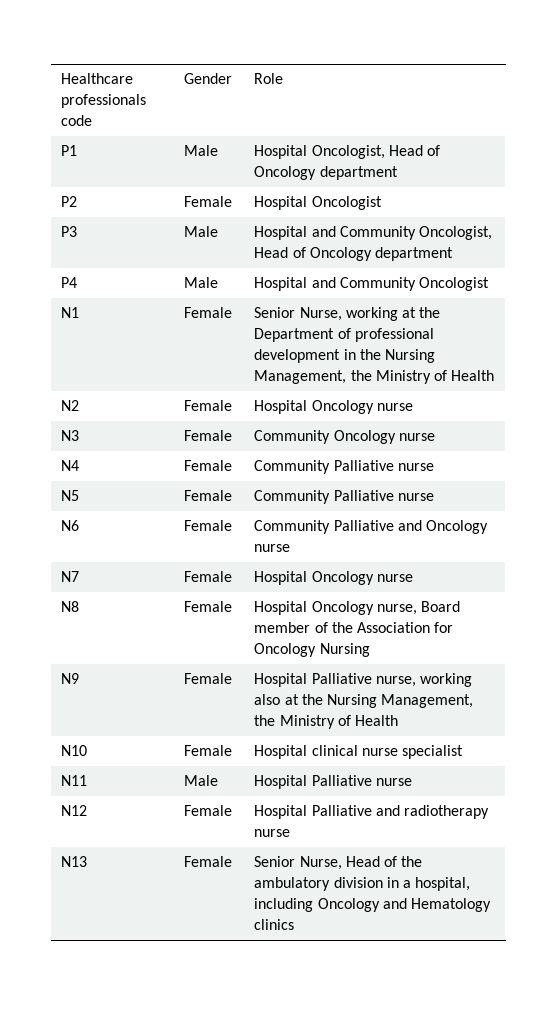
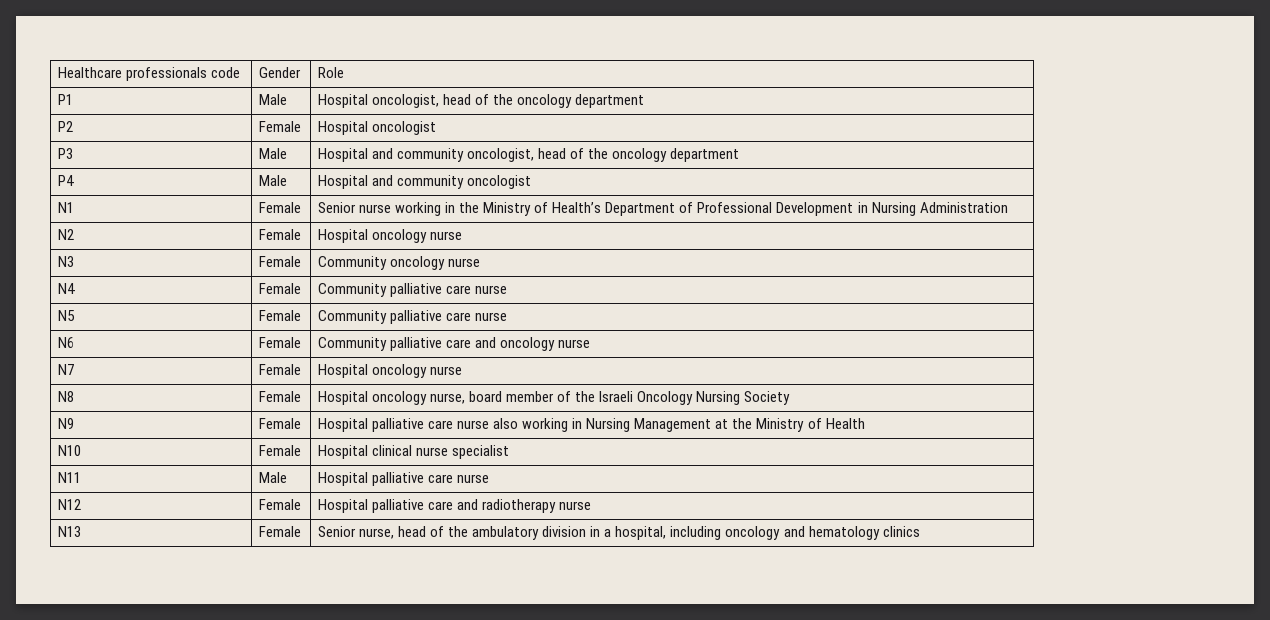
[311,145,440,159] [254,166,317,180] Oncologist, Head of Oncology -> [371,94,573,108] oncologist, head of the oncology
[311,196,382,210] Oncologist -> [371,121,436,135] oncologist
[339,226,492,240] [254,247,372,261] Community Oncologist, Head of Oncology -> [397,148,668,162] community oncologist, head of the oncology
[339,277,489,291] Community Oncologist -> [397,175,532,189] community oncologist
[299,307,441,321] [254,328,434,342] [254,349,435,363] [254,370,495,384] Nurse, working at the Department of professional development in the Nursing Management, the Ministry of Health -> [358,202,1008,216] nurse working in the Ministry of Health’s Department of Professional Development in Nursing Administration
[311,400,374,414] Oncology -> [371,229,427,243] oncology
[333,430,396,444] Oncology -> [389,256,445,270] oncology
[333,460,394,471] Palliative -> [389,283,472,297] palliative care
[333,490,394,501] Palliative -> [389,310,472,324] palliative care
[333,520,488,534] Palliative and Oncology -> [389,337,556,351] palliative care and oncology
[311,571,374,585] Oncology -> [371,364,427,378] oncology
[311,601,460,615] Oncology nurse, Board -> [371,391,503,405] oncology nurse, board
[356,622,454,633] Association for -> [599,391,634,402] Israeli
(370, 650) none -> [744,391,791,405] Society
[311,673,472,687] [254,694,474,708] Palliative nurse, working also at the Nursing Management, -> [371,418,729,432] palliative care nurse also working in Nursing Management at
[311,775,372,786] Palliative -> [371,472,454,486] palliative care
[311,805,372,816] Palliative -> [371,499,454,513] palliative care
[299,856,380,870] Nurse, Head -> [358,526,427,539] nurse, head
[317,898,491,912] Oncology and Hematology -> [725,526,880,540] oncology and hematology

